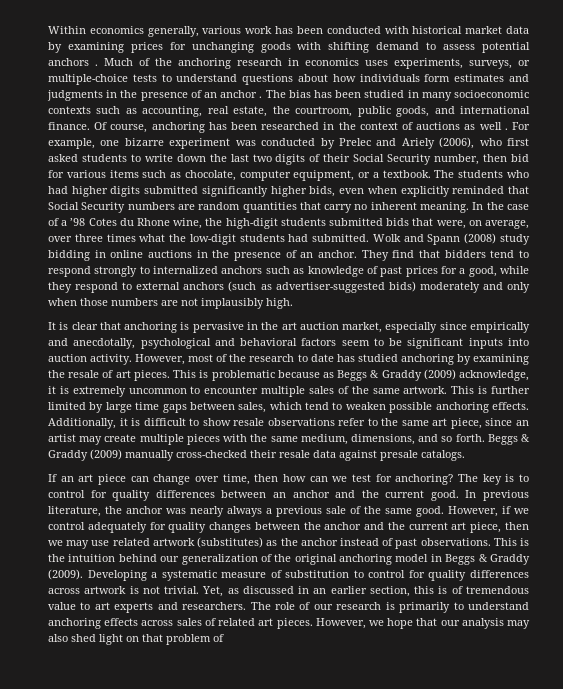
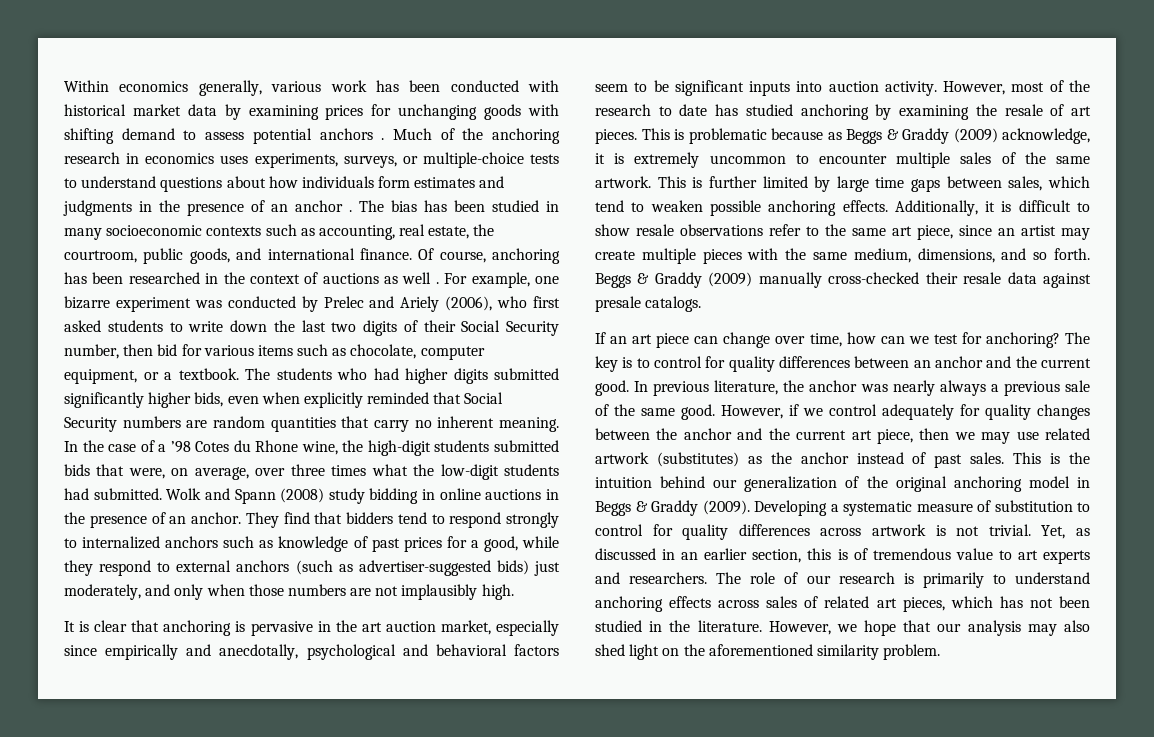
[419,282,480,293] moderately -> [533,561,560,576] [64,584,141,600] just moderately,
[254,474,279,482] then -> (842, 340) none
[420,538,491,546] observations. -> [970,452,1005,464] sales.
[276,618,313,629] pieces. -> [902,596,1090,612] [595,620,762,632] pieces, which has not been studied in the literature.
[142,634,224,645] that problem of -> [683,644,941,660] the aforementioned similarity problem.

